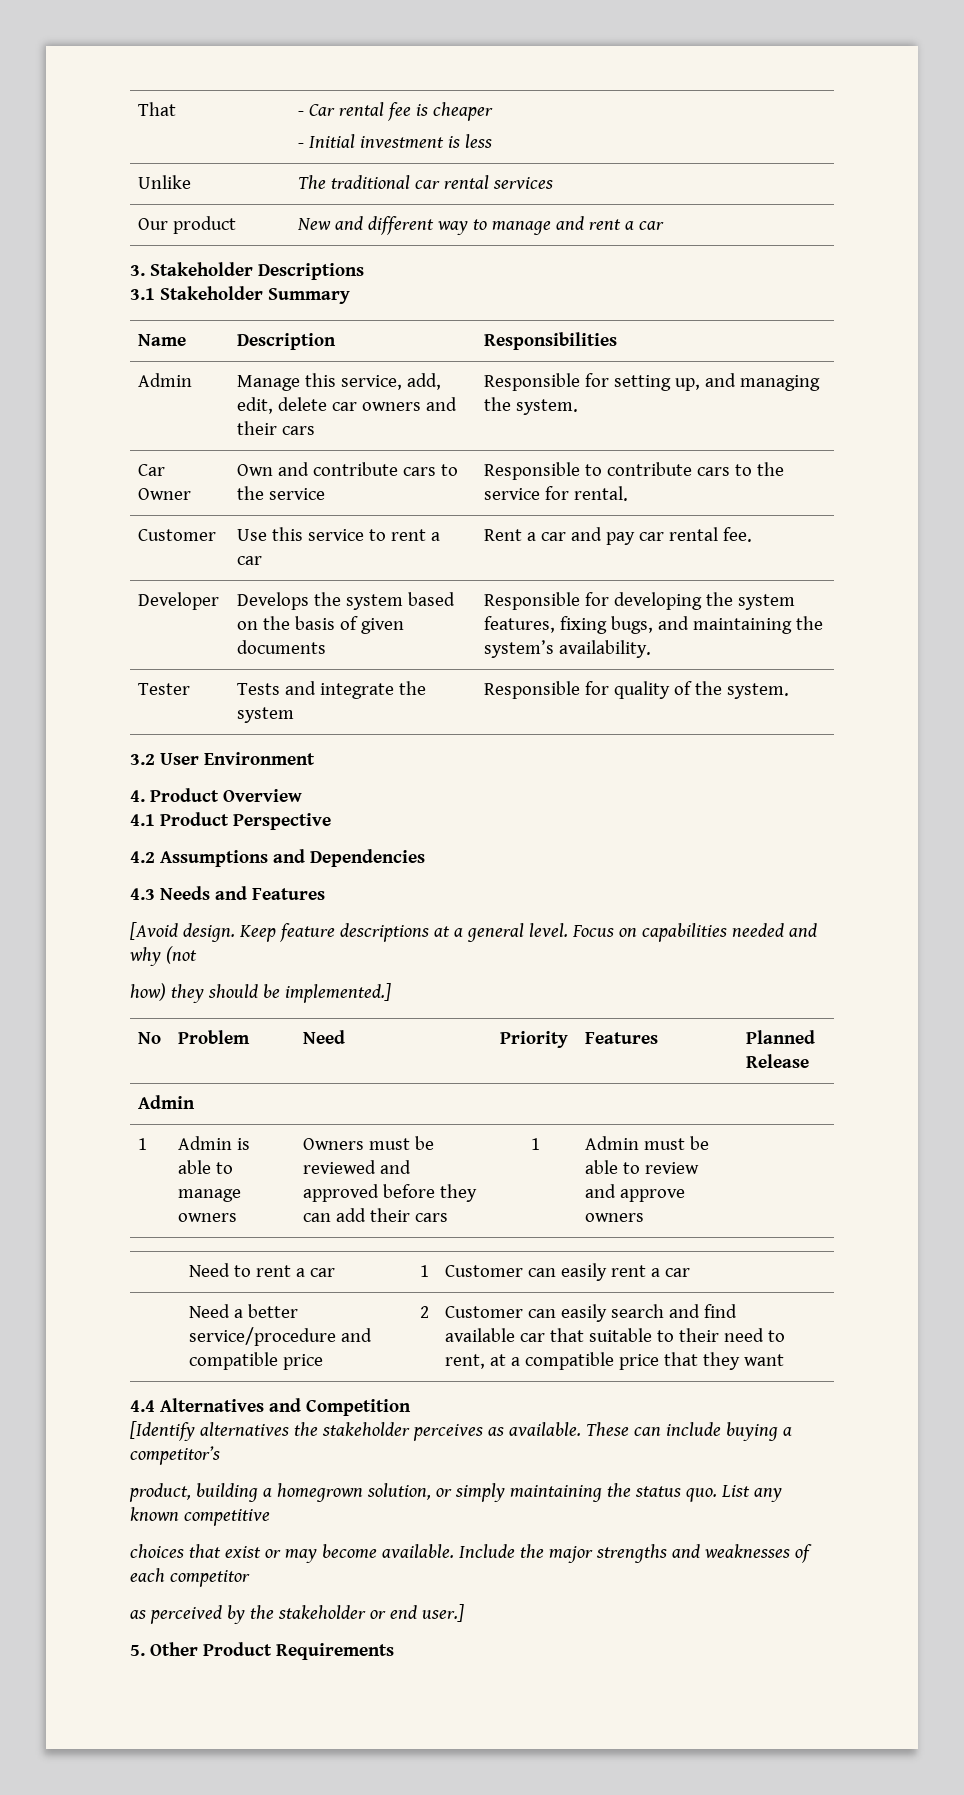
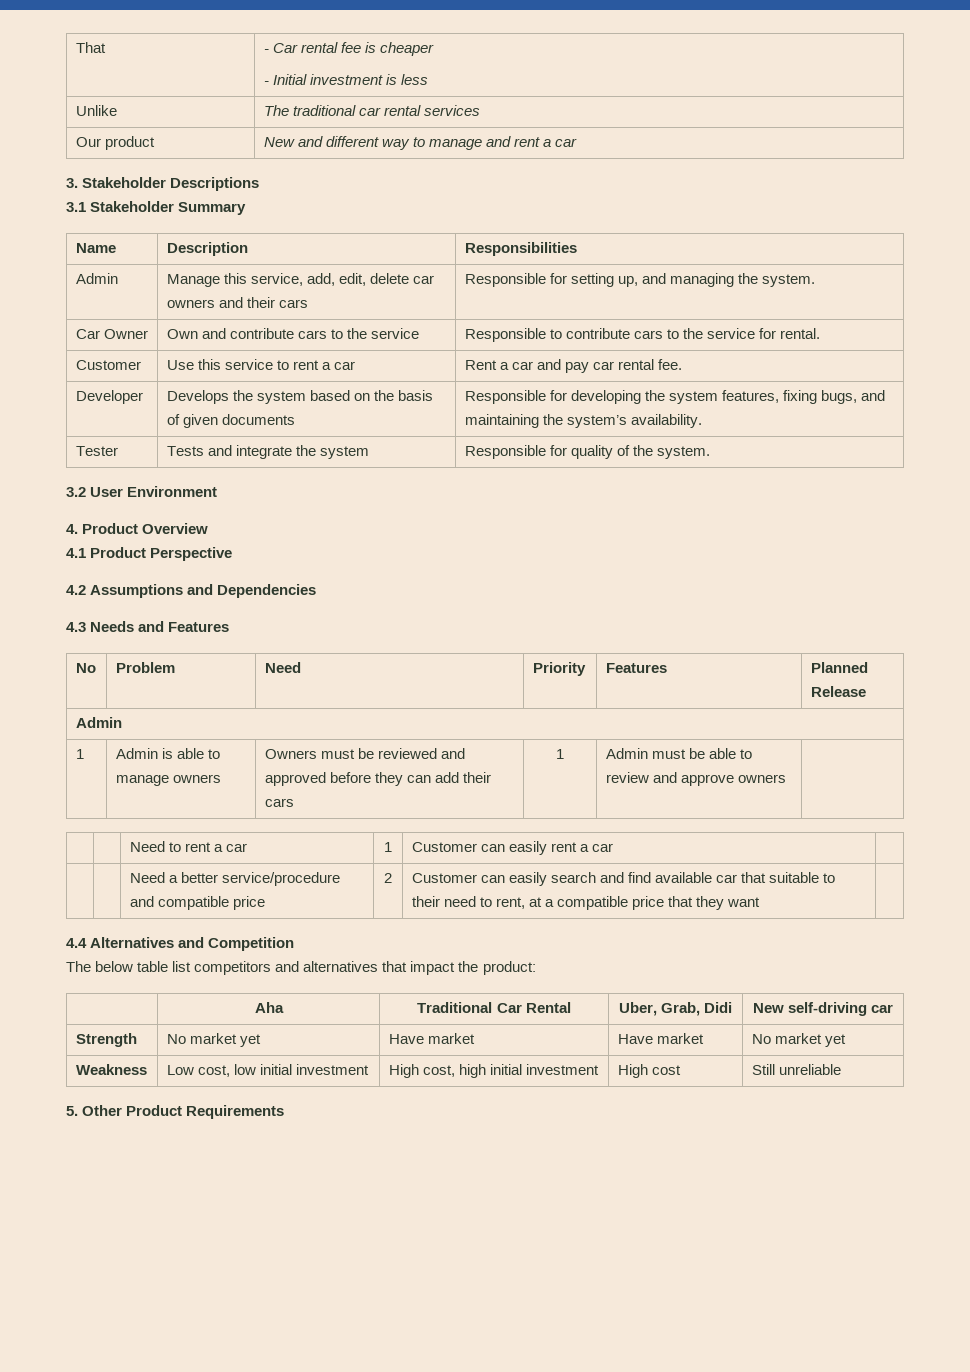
[130,922,817,942] [129,946,197,966] [130,983,391,1003] // [Avoid design. Keep feature descriptions at a general level. Focus on capabilities needed and why (not // how) they should be implemented.] -> (230, 627) none
[130,1421,792,1441] [130,1446,220,1465] [129,1483,782,1502] [130,1507,270,1526] [130,1544,812,1563] [130,1568,250,1587] [130,1604,464,1624] [Identify alternatives the stakeholder perceives as available. These can include buying a competitor’s // product, building a homegrown solution, or simply maintaining the status quo. List any known competitive // choices that exist or may become available. Include the major strengths and weaknesses of each competitor // as perceived by the stakeholder or end user.] -> [66,961,536,975] [254,1002,284,1013] [417,1002,571,1013] [618,1002,733,1016] [752,1002,894,1016] [75,1033,137,1047] [166,1033,262,1047] [388,1033,476,1044] [617,1033,705,1044] [751,1033,847,1047] [75,1064,147,1075] [166,1064,370,1077] [388,1064,600,1078] [617,1064,682,1078] [751,1064,842,1075] The below table list competitors and alternatives that impact the product: // | Aha | Traditional Car Rental | Uber, Grab, Didi | New self-driving car // Strength | No market yet | Have market | Have market | No market yet // Weakness | Low cost, low initial investment | High cost, high initial investment | High cost | Still unreliable

